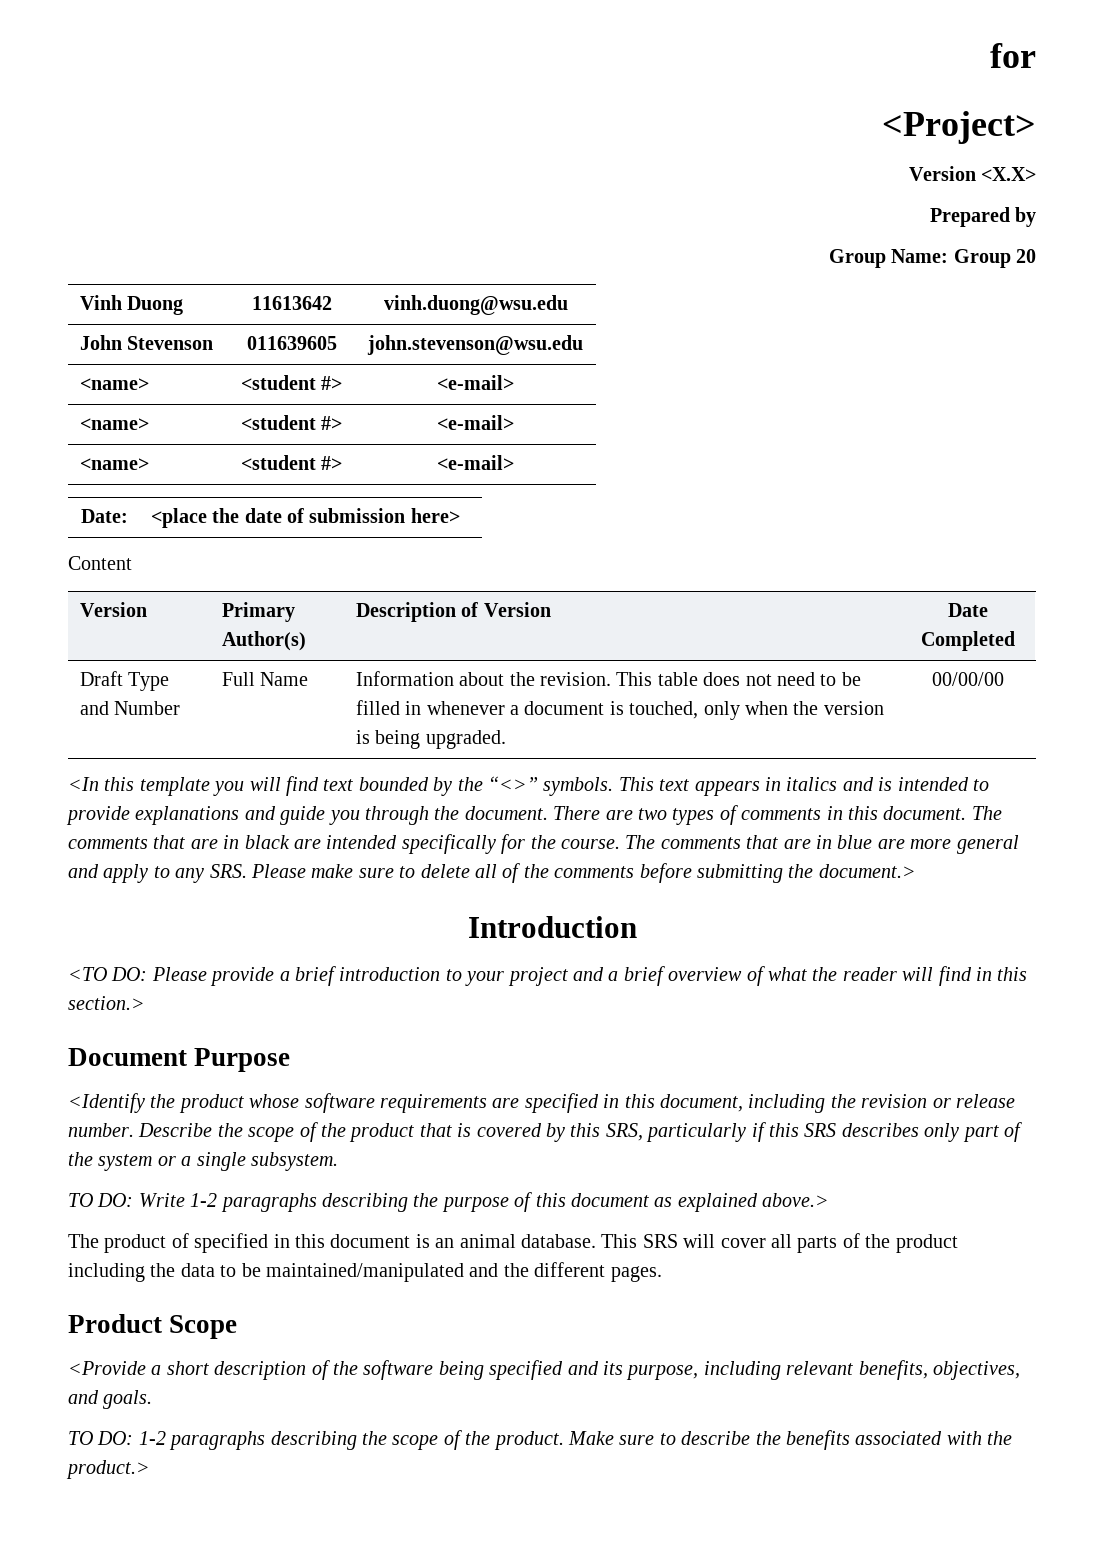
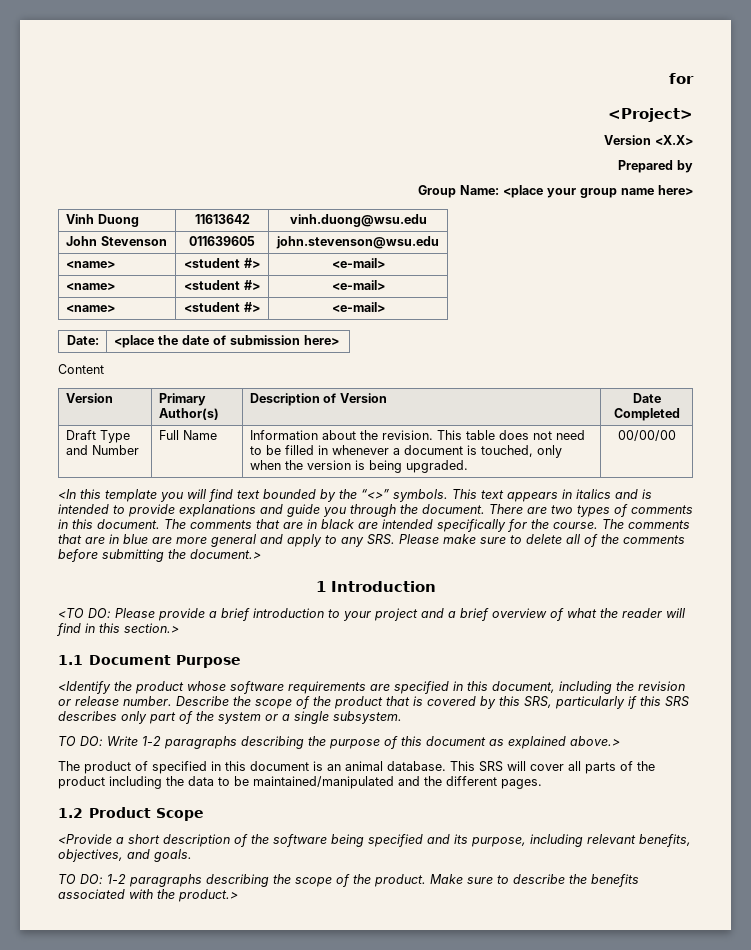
[953,249,1036,268] Group 20 -> [503,185,693,198] <place your group name here>
(916, 871) none -> [315,581,326,592] 1
(145, 1003) none -> [58,655,83,665] 1.1
(662, 1274) none -> [58,808,83,818] 1.2

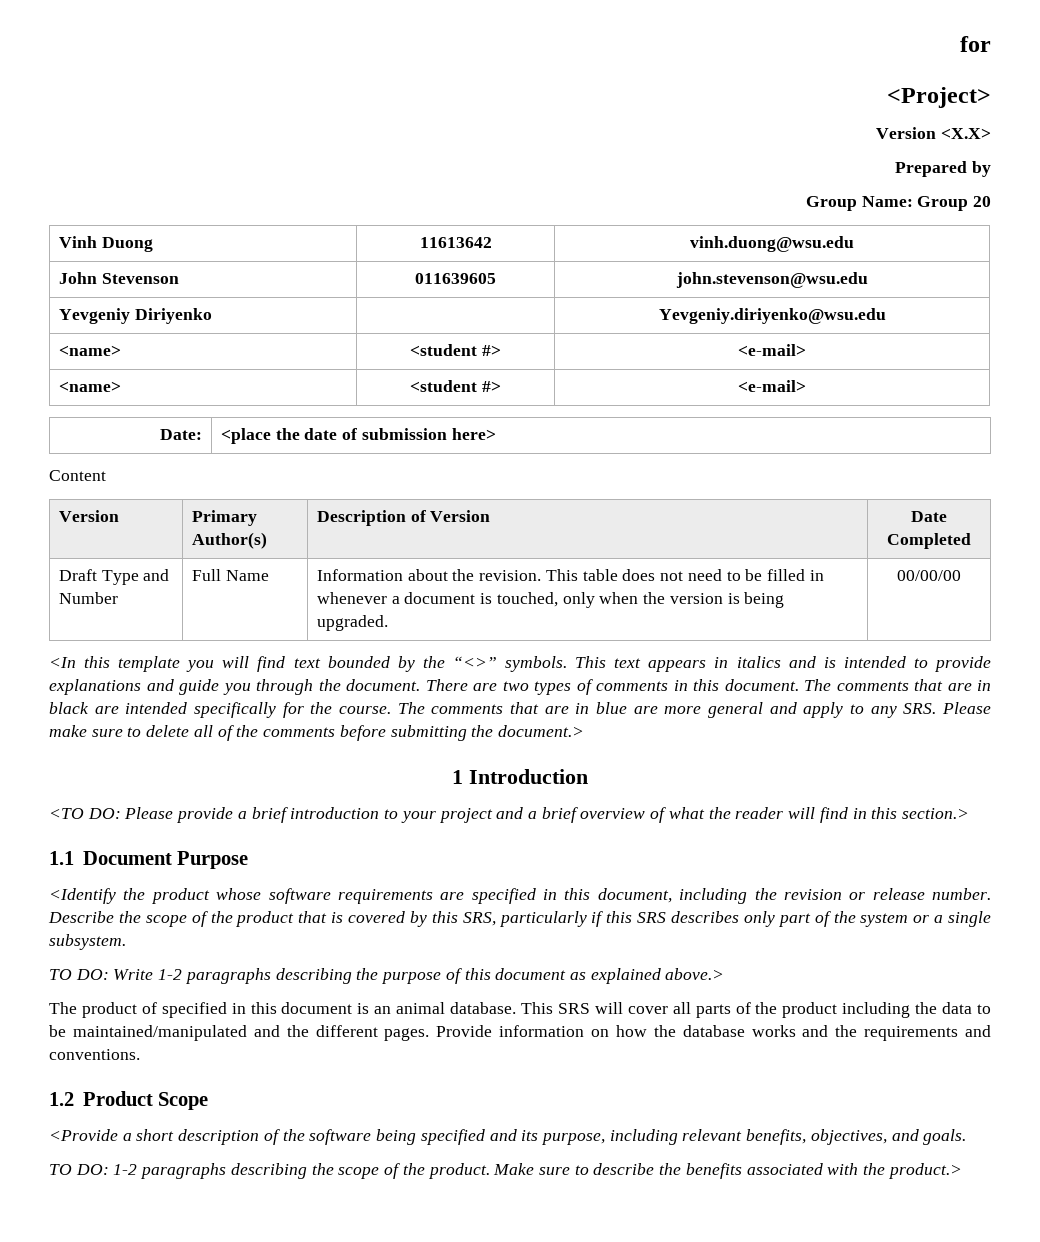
[503,185,693,198] <place your group name here> -> [917,196,992,211] Group 20
[65,260,115,268] [184,258,260,268] [331,258,385,268] <name> | <student #> | <e-mail> -> [59,308,212,324] [658,308,886,324] Yevgeniy Diriyenko | | Yevgeniy.diriyenko@wsu.edu
(542, 784) none -> [436,1025,991,1041] [49,1049,140,1060] Provide information on how the database works and the requirements and conventions.

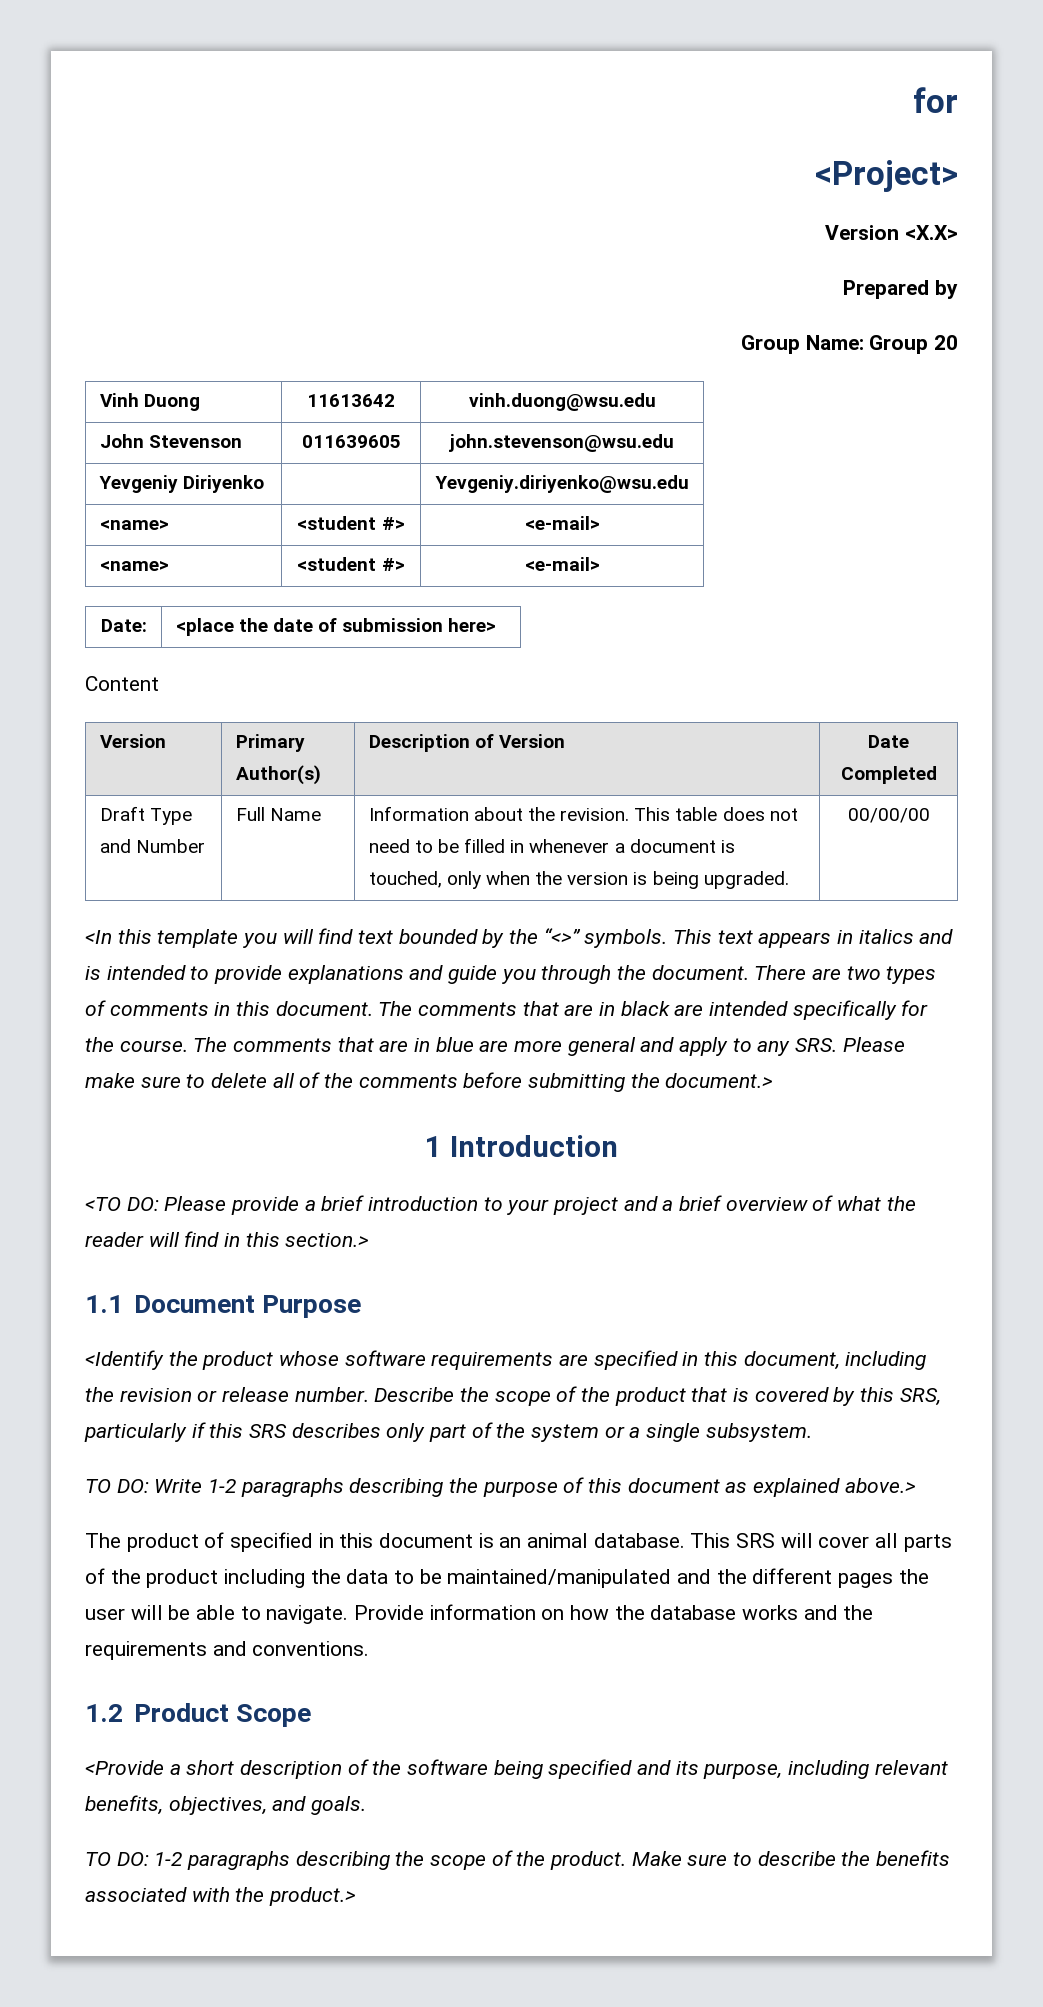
[384,1028,430,1041] pages. -> [838,1569,929,1588] [85,1605,349,1624] pages the user will be able to navigate.

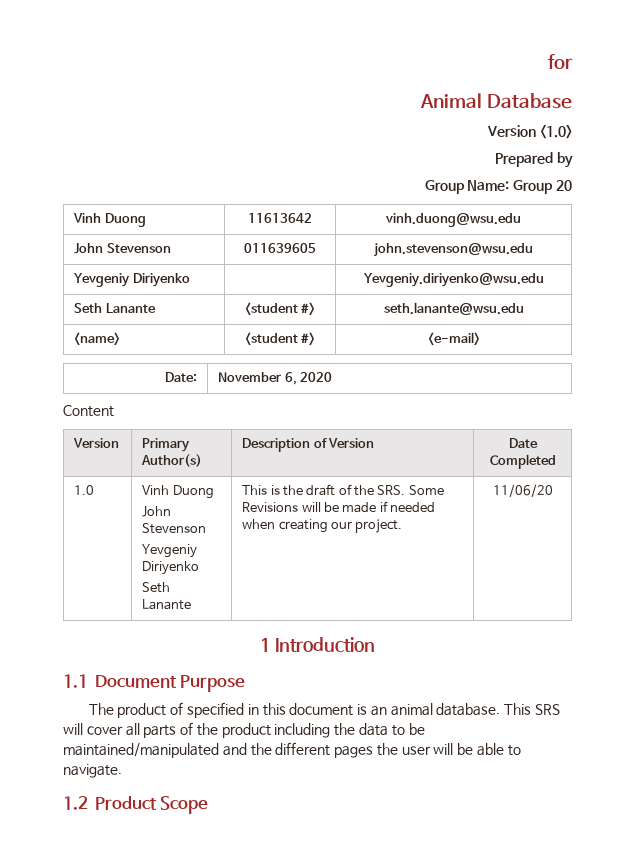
[815,160,958,192] [825,225,958,240] <Project> // Version <X.X> -> [419,93,573,109] [487,124,572,139] Animal Database // Version <1.0>
[99,519,169,530] [297,516,405,530] [524,516,600,530] <name> | <student #> | <e-mail> -> [74,303,156,313] [244,302,316,316] [383,302,524,315] Seth Lanante | <student #> | seth.lanante@wsu.edu
[175,618,497,636] <place the date of submission here> -> [218,372,332,385] November 6, 2020
[99,806,192,825] [99,839,205,853] [235,807,321,821] [368,806,798,821] [368,838,735,853] [368,871,789,889] [847,808,930,823] [85,928,954,948] [85,965,937,984] [85,1000,929,1020] [85,1037,905,1056] [85,1072,774,1092] [425,1135,618,1157] [85,1195,916,1215] [85,1231,370,1247] [85,1295,361,1318] [85,1350,927,1370] [85,1386,941,1406] [84,1422,812,1442] [85,1477,916,1497] Draft Type and Number | Full Name | Information about the revision. This table does not need to be filled in whenever a document is touched, only when the version is being upgraded. | 00/00/00 // <In this template you will find text bounded by the “<>” symbols. This text appears in italics and is intended to provide explanations and guide you through the document. There are two types of comments in this document. The comments that are in black are intended specifically for the course. The comments that are in blue are more general and apply to any SRS. Please make sure to delete all of the comments before submitting the document.> // 1 Introduction // <TO DO: Please provide a brief introduction to your project and a brief overview of what the reader will find in this section.> // 1.1 Document Purpose // <Identify the product whose software requirements are specified in this document, including the revision or release number. Describe the scope of the product that is covered by this SRS, particularly if this SRS describes only part of the system or a single subsystem. // TO DO: Write 1-2 paragraphs describing the purpose of this document as explained above.> -> [74,485,95,495] [142,485,214,499] [142,506,172,517] [142,523,207,534] [142,544,198,558] [142,561,200,575] [142,582,171,593] [142,599,192,610] [242,484,444,496] [242,501,436,513] [242,519,403,533] [492,484,553,497] [259,637,376,653] [63,674,246,692] 1.0 | Vinh Duong // John Stevenson // Yevgeniy Diriyenko // Seth Lanante | This is the draft of the SRS. Some Revisions will be made if needed when creating our project. | 11/06/20 // 1 Introduction // 1.1 Document Purpose
[354,1604,874,1620] [85,1641,370,1660] [85,1703,311,1727] [85,1759,948,1779] [85,1795,367,1815] [85,1850,951,1870] [85,1887,357,1906] Provide information on how the database works and the requirements and conventions. // 1.2 Product Scope // <Provide a short description of the software being specified and its purpose, including relevant benefits, objectives, and goals. // TO DO: 1-2 paragraphs describing the scope of the product. Make sure to describe the benefits associated with the product.> -> [63,796,209,814] // 1.2 Product Scope

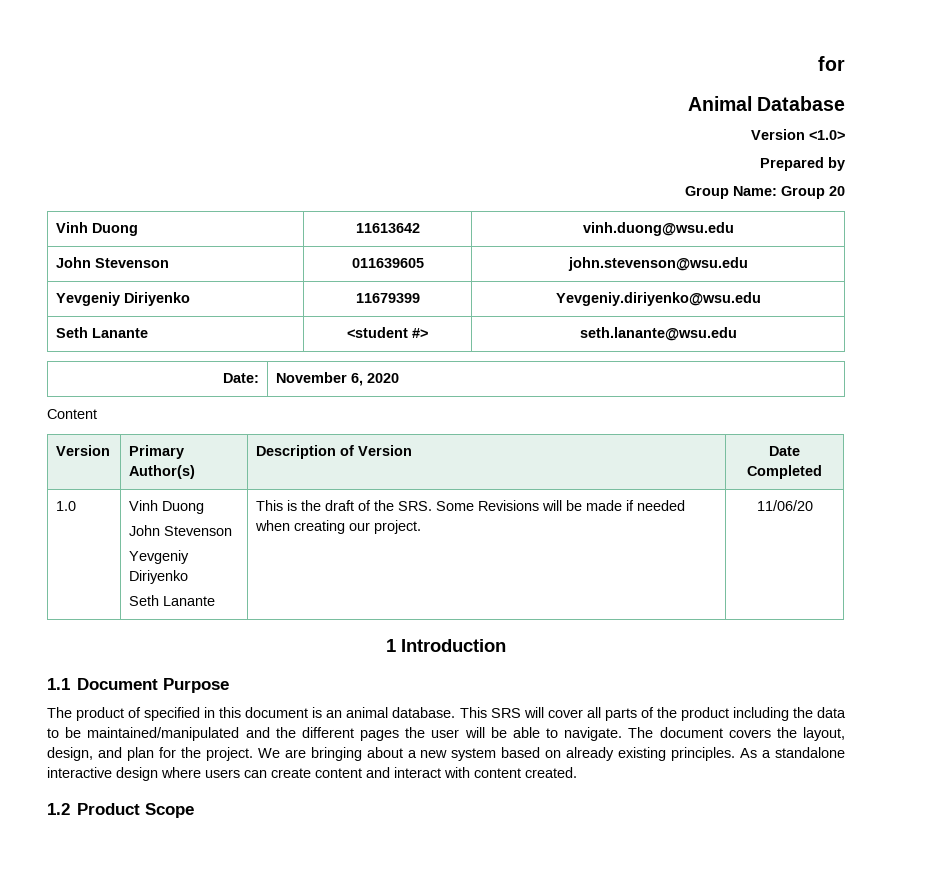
(190, 280) none -> [355,293,420,303] 11679399
[74,332,121,346] [244,332,316,346] [427,332,480,346] // <name> | <student #> | <e-mail> -> (737, 334) none
(122, 771) none -> [628,727,845,741] [47,747,846,761] [47,767,577,781] The document covers the layout, design, and plan for the project. We are bringing about a new system based on already existing principles. As a standalone interactive design where users can create content and interact with content created.

